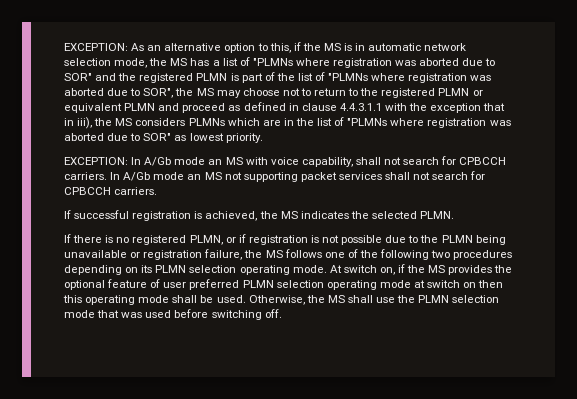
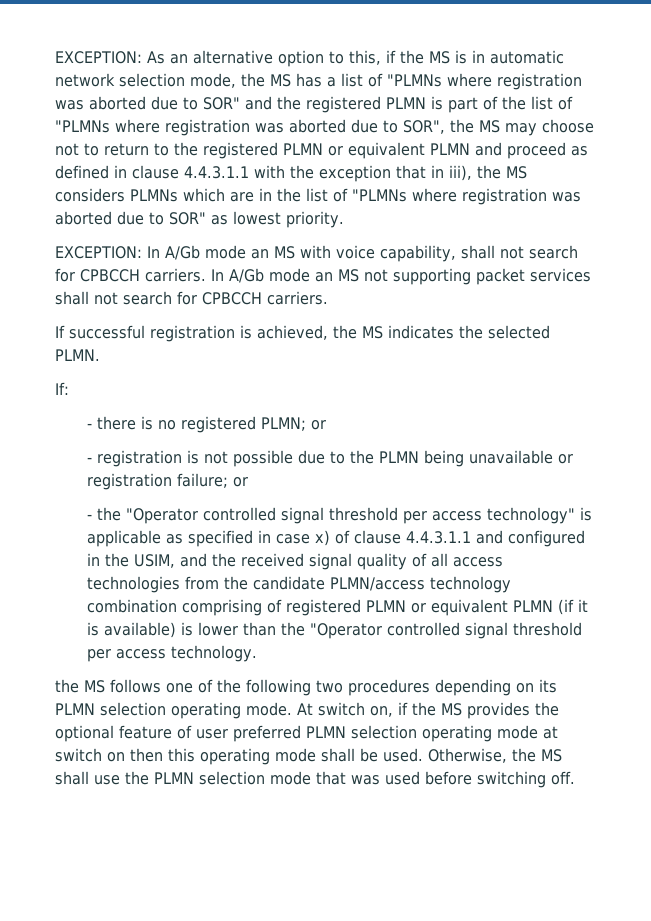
[64,234,71,243] If -> [55,382,69,395] [86,423,92,429] If: // -
[189,234,246,245] PLMN, or if -> [260,417,326,431] [86,457,92,463] PLMN; or // -
[204,249,243,260] failure, -> [176,473,248,488] [86,507,592,524] [86,530,585,547] [86,553,503,570] [86,576,511,593] [86,599,588,616] [86,622,582,639] [86,645,257,662] failure; or // - the "Operator controlled signal threshold per access technology" is applicable as specified in case x) of clause 4.4.3.1.1 and configured in the USIM, and the received signal quality of all access technologies from the candidate PLMN/access technology combination comprising of registered PLMN or equivalent PLMN (if it is available) is lower than the "Operator controlled signal threshold per access technology. //

